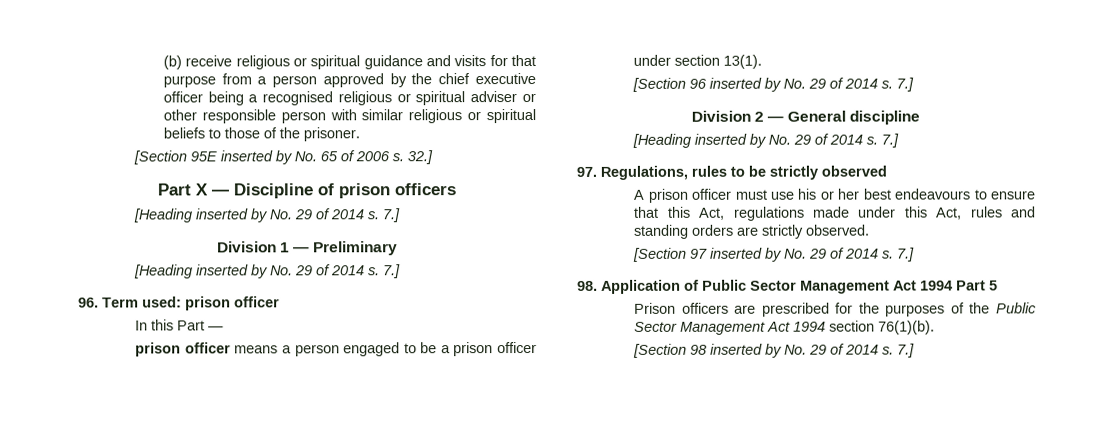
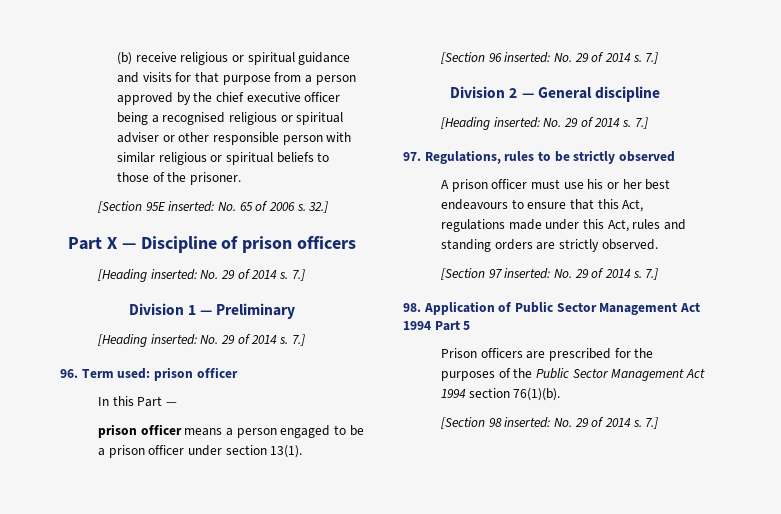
[220,150,293,165] inserted by -> [168,201,215,212] inserted:
[195,208,269,223] inserted by -> [150,269,197,280] inserted:
[196,264,269,279] inserted by -> [150,334,197,345] inserted:
[709,77,782,92] inserted by -> [504,52,551,63] inserted:
[694,133,767,148] inserted by -> [493,117,540,128] inserted:
[710,247,783,262] inserted by -> [504,268,551,279] inserted:
[710,343,783,358] inserted by -> [504,417,551,428] inserted:

